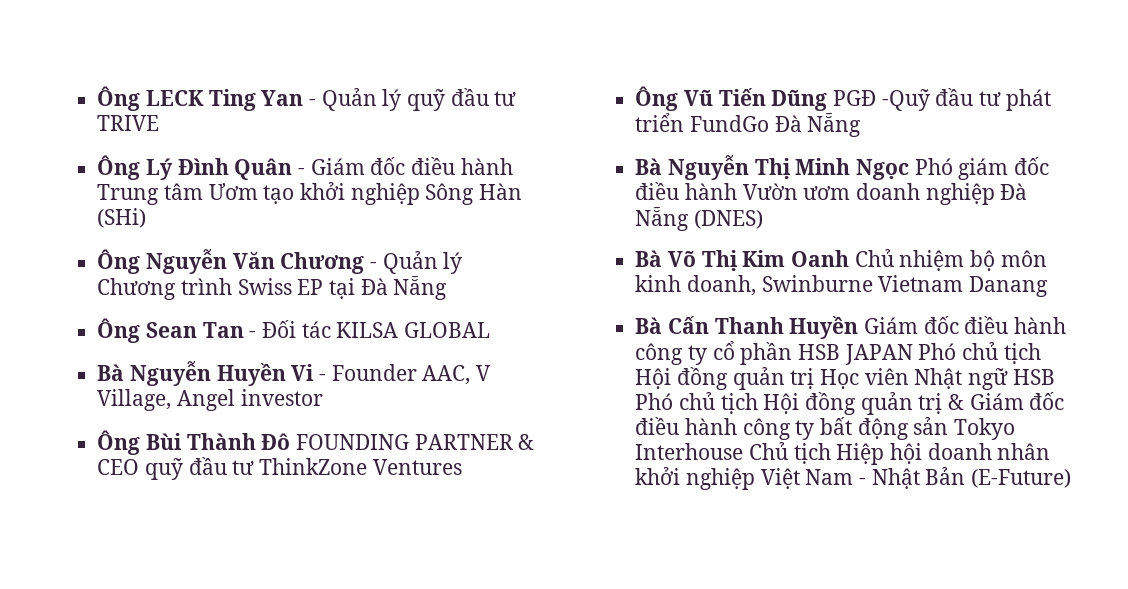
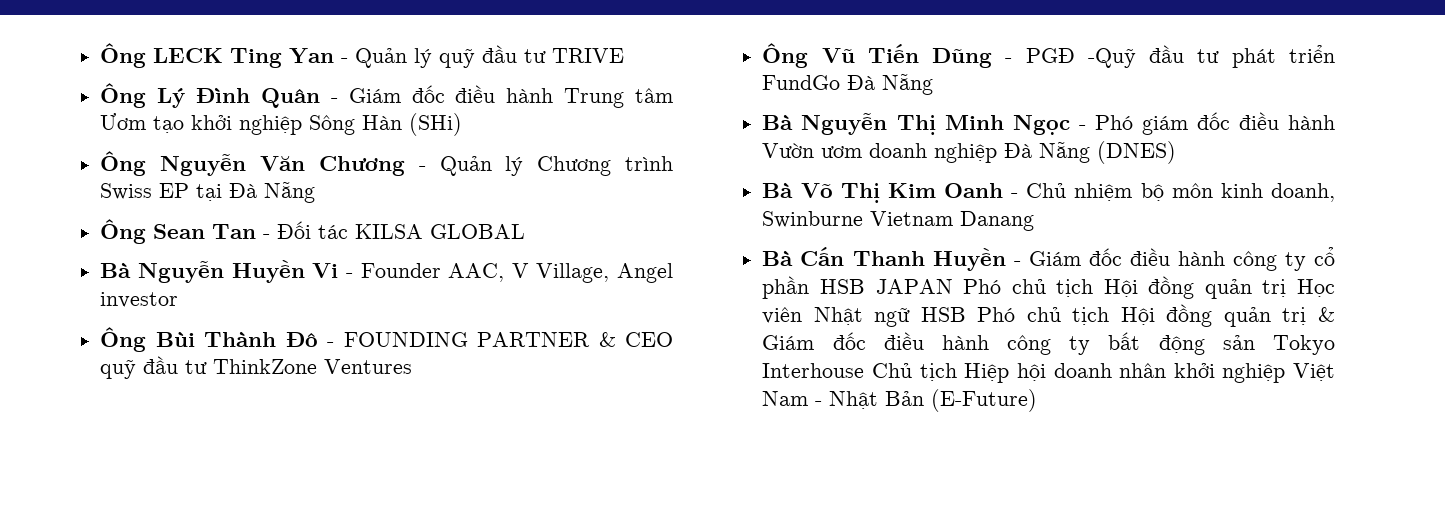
(291, 441) none -> [327,342,335,347] -
(828, 100) none -> [1005,58,1013,63] -
(910, 169) none -> [1078,125,1086,130] -
(850, 258) none -> [1011,193,1019,198] -
(859, 327) none -> [1013,261,1021,266] -

